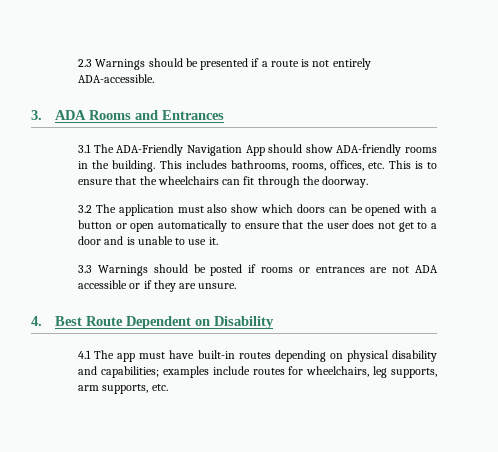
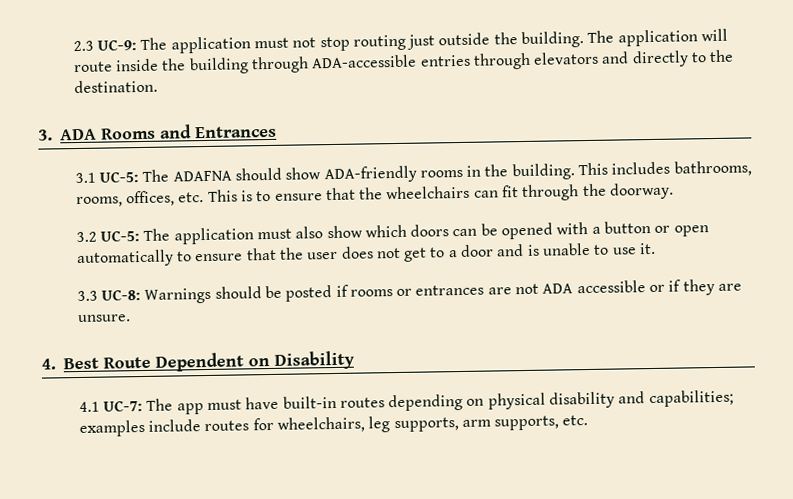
[95,58,371,70] [78,74,155,83] Warnings should be presented if a route is not entirely ADA-accessible. -> [96,28,729,54] [73,49,735,75] [73,79,158,94] UC-9: The application must not stop routing just outside the building. The application will route inside the building through ADA-accessible entries through elevators and directly to the destination.
[93,144,265,156] The ADA-Friendly Navigation App -> [98,169,232,183] UC-5: The ADAFNA
(93, 209) none -> [99,230,140,242] UC-5:
(93, 269) none -> [100,289,141,301] UC-8:
(92, 354) none -> [102,400,143,412] UC-7:

